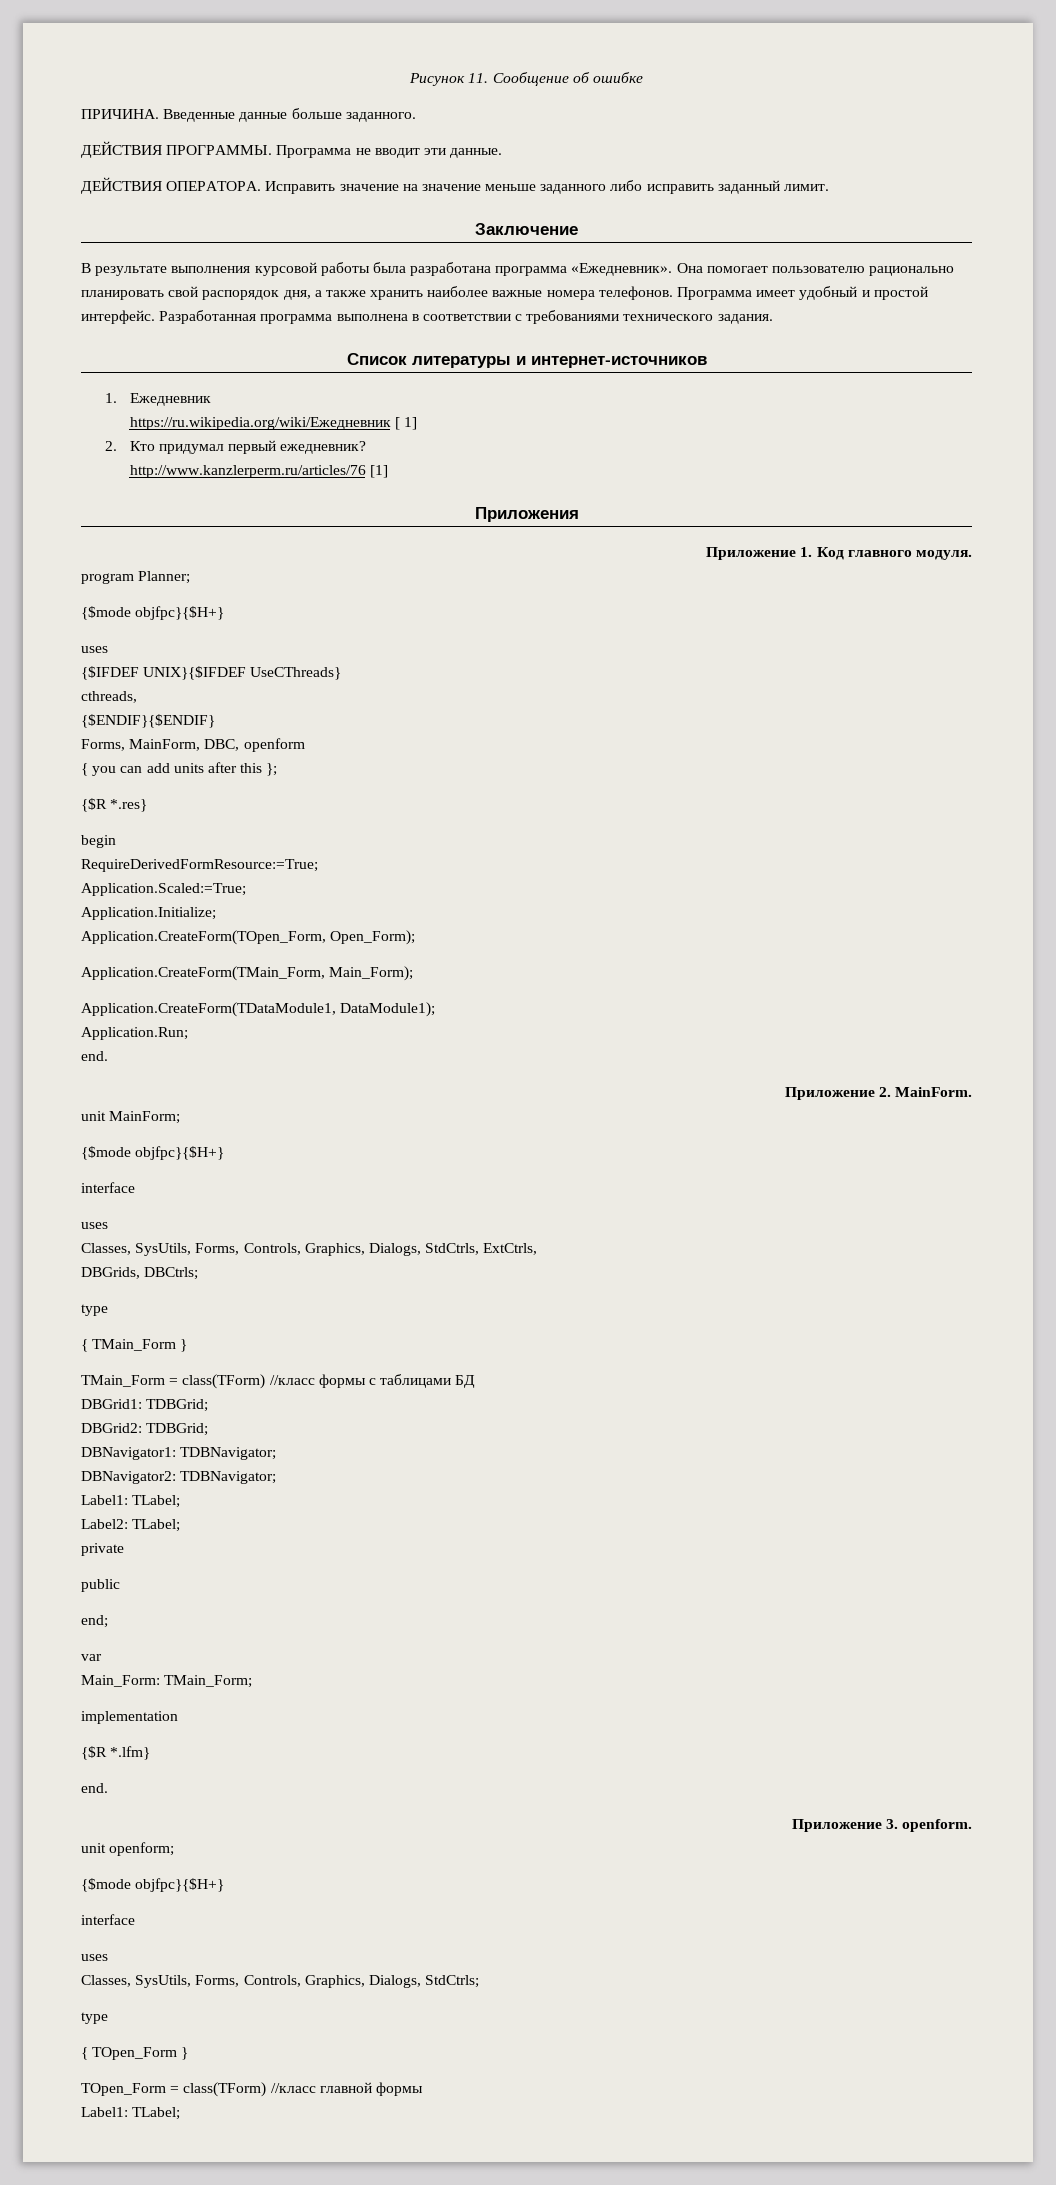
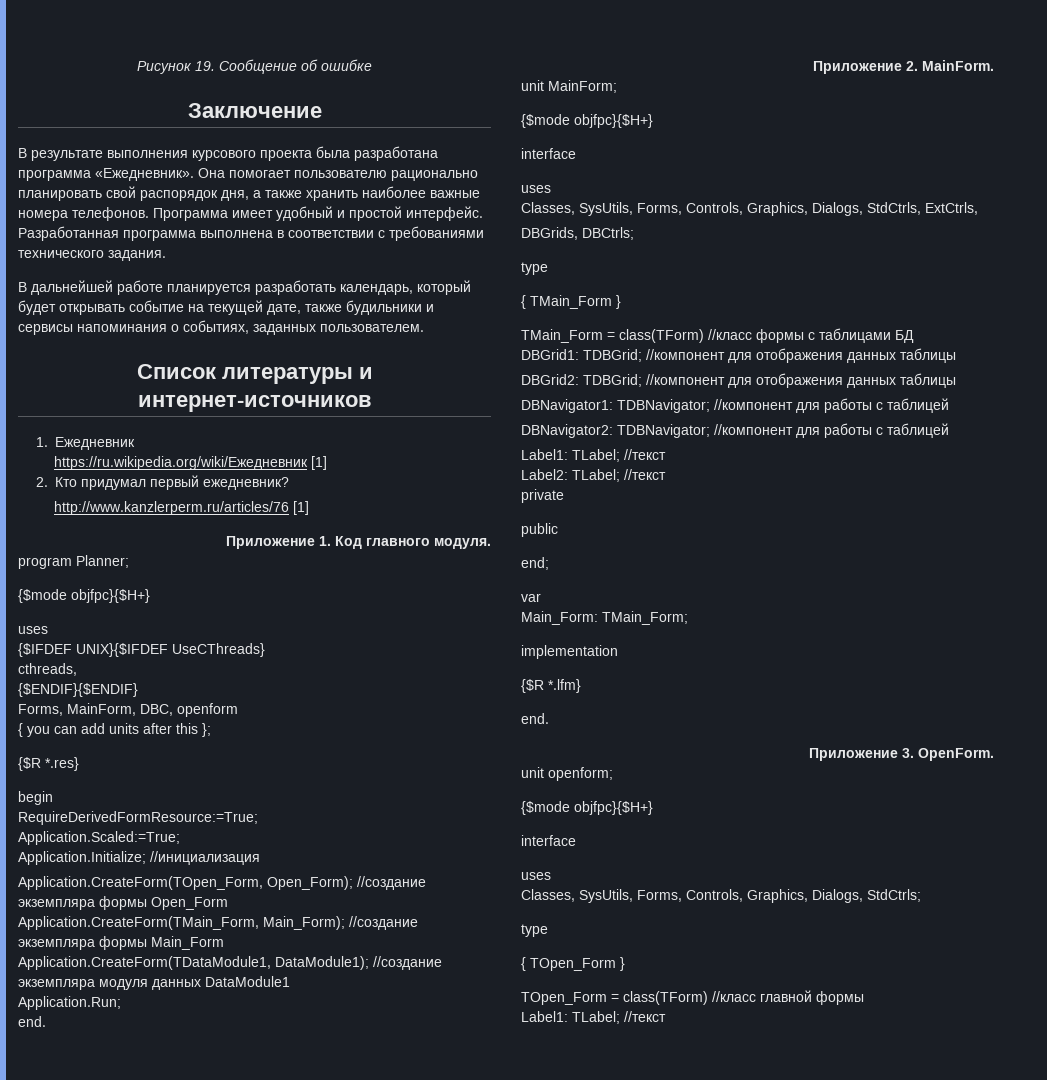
[468,73,489,83] 11. -> [195,61,215,71] 19.
[81,108,416,122] [81,141,503,158] [81,177,830,194] // ПРИЧИНА. Введенные данные больше заданного. // ДЕЙСТВИЯ ПРОГРАММЫ. Программа не вводит эти данные. // ДЕЙСТВИЯ ОПЕРАТОРА. Исправить значение на значение меньше заданного либо исправить заданный лимит. -> (372, 65) none
[254,262,370,276] курсовой работы -> [192,150,312,161] курсового проекта
(773, 319) none -> [18,280,471,295] [18,300,434,315] [18,320,424,335] // В дальнейшей работе планируется разработать календарь, который будет открывать событие на текущей дате, также будильники и сервисы напоминания о событиях, заданных пользователем.
[394,417,417,430] [ 1] -> [311,456,328,470] [1]
[474,507,579,522] // Приложения -> (310, 508) none
(216, 913) none -> [150,851,260,865] //инициализация
[81,966,414,981] [81,1002,436,1017] // Application.CreateForm(TMain_Form, Main_Form); // Application.CreateForm(TDataModule1, DataModule1); -> [357,876,426,890] [18,896,228,910] [18,916,418,930] [18,936,224,950] [18,956,442,970] [18,976,290,990] //создание экземпляра формы Open_Form // Application.CreateForm(TMain_Form, Main_Form); //создание экземпляра формы Main_Form // Application.CreateForm(TDataModule1, DataModule1); //создание экземпляра модуля данных DataModule1
[81,1423,209,1436] [81,1447,277,1460] [81,1471,277,1484] [81,1495,181,1508] // DBGrid2: TDBGrid; // DBNavigator1: TDBNavigator; // DBNavigator2: TDBNavigator; // Label1: TLabel; -> [646,348,956,363] [521,373,956,388] [521,398,949,413] [521,423,949,438] [521,449,666,462] //компонент для отображения данных таблицы // DBGrid2: TDBGrid; //компонент для отображения данных таблицы // DBNavigator1: TDBNavigator; //компонент для работы с таблицей // DBNavigator2: TDBNavigator; //компонент для работы с таблицей // Label1: TLabel; //текст
(181, 1525) none -> [624,469,666,480] //текст
[901,1819,972,1832] openform. -> [918,748,994,761] OpenForm.
(181, 2113) none -> [624,1011,666,1022] //текст

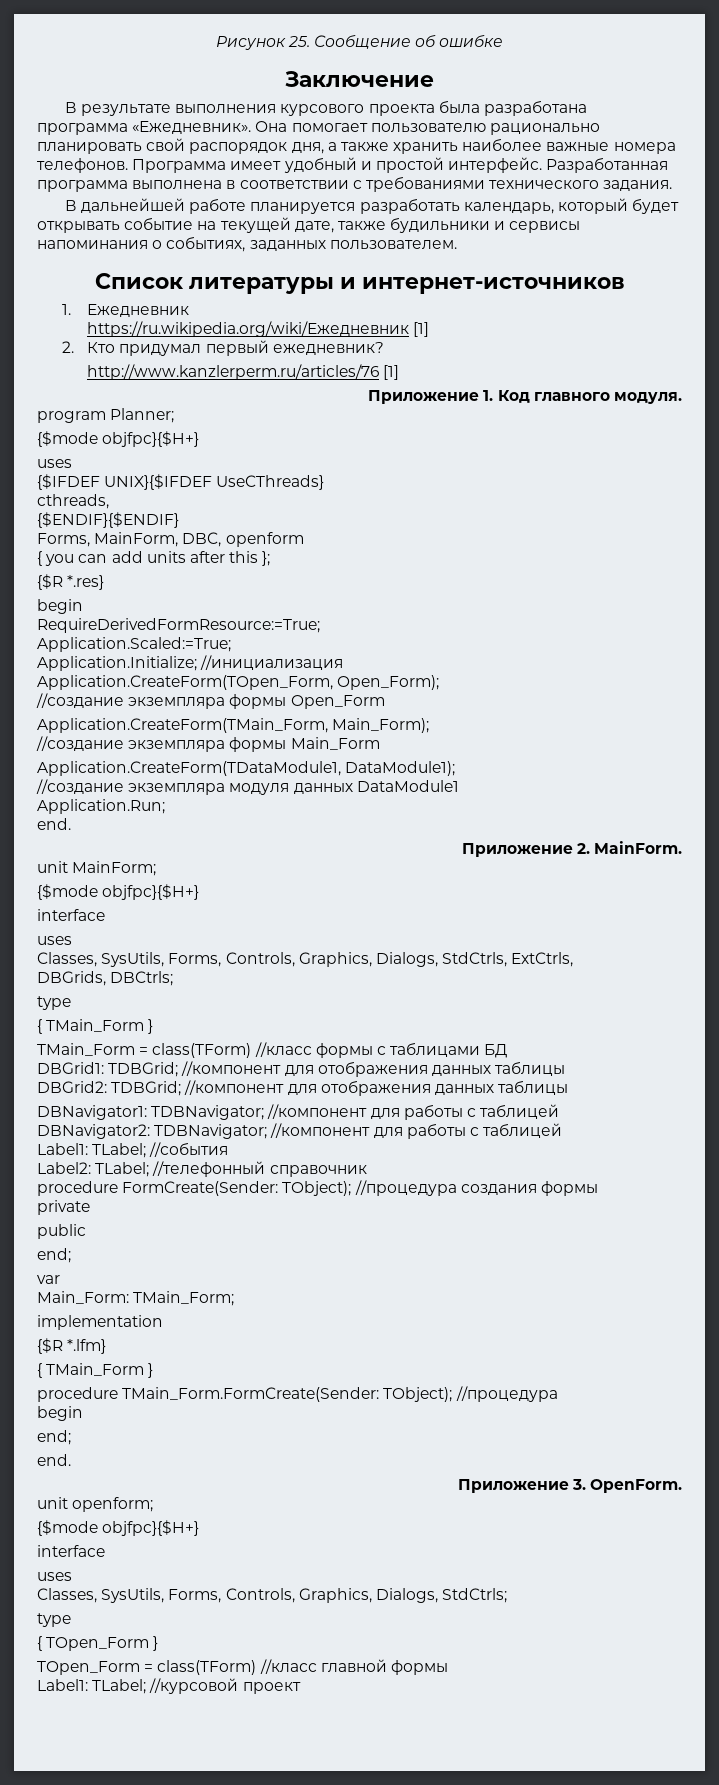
[195,61,215,71] 19. -> [287,36,310,47] 25.
(353, 883) none -> (440, 682) //
(345, 923) none -> (430, 725) //
(369, 963) none -> (456, 768) //
[624,449,666,460] //текст -> [149,1142,229,1157] //события
[624,469,666,480] //текст -> [152,1161,367,1177] [37,1180,598,1196] //телефонный справочник // procedure FormCreate(Sender: TObject); //процедура создания формы
(581, 686) none -> [37,1363,154,1378] [37,1386,558,1402] [37,1406,83,1421] [37,1430,71,1445] // { TMain_Form } // procedure TMain_Form.FormCreate(Sender: TObject); //процедура // begin // end;
[624,1011,666,1022] //текст -> [149,1678,301,1694] //курсовой проект

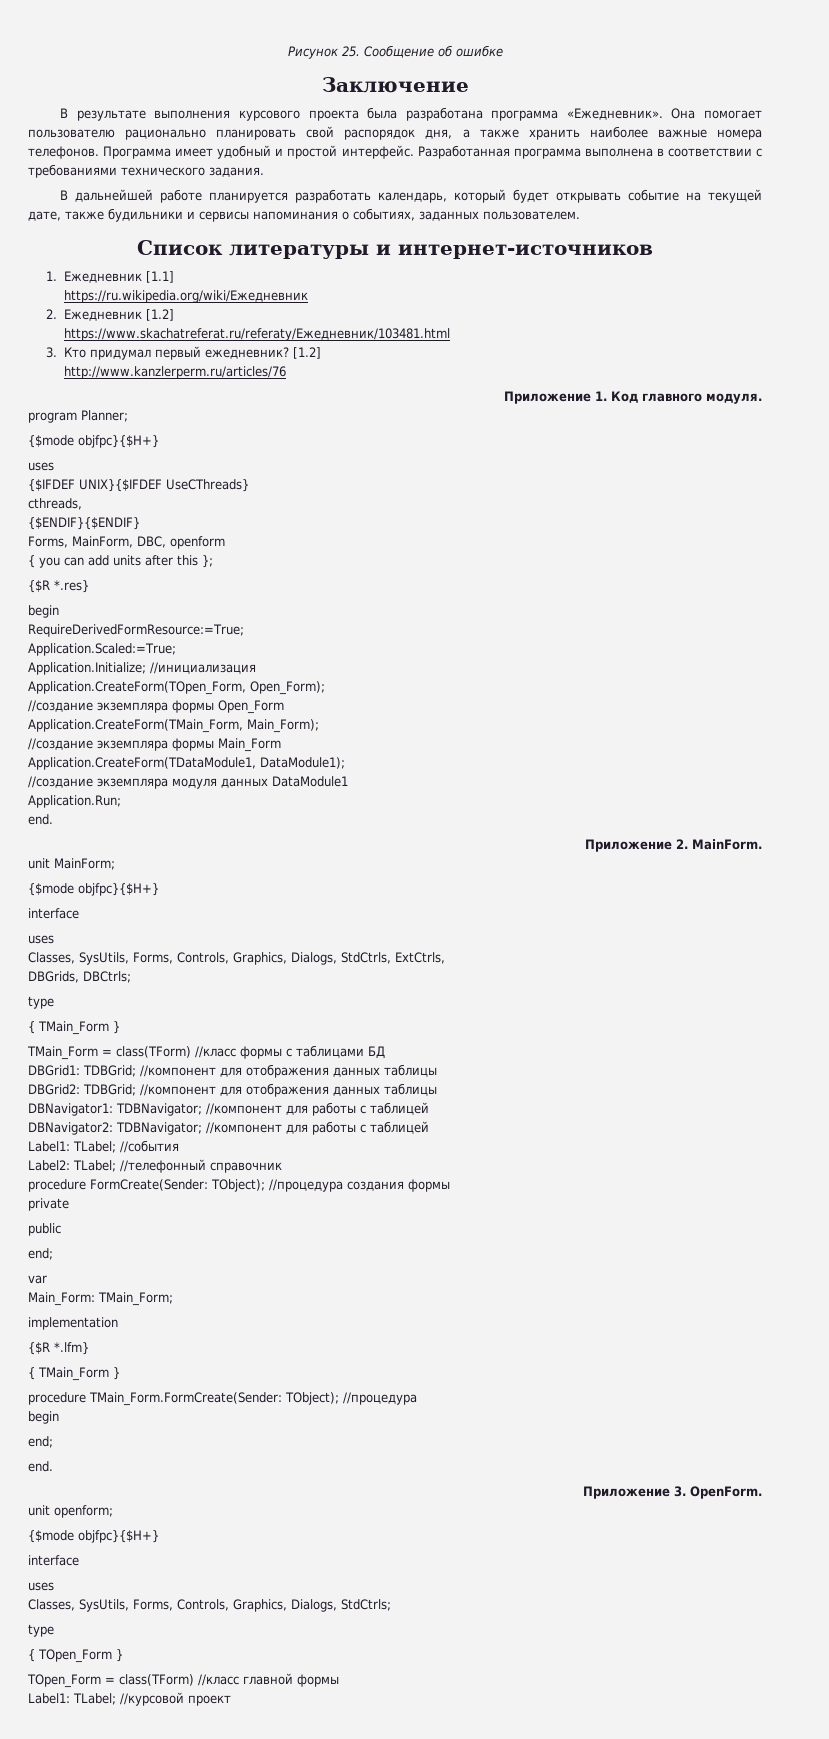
(190, 310) none -> [145,271,174,283] [1.1]
[413,322,430,337] [62,341,75,353] [1] // 2. -> [45,309,174,321] [63,328,450,341] [45,347,57,358] // 2. Ежедневник [1.2] // https://www.skachatreferat.ru/referaty/Ежедневник/103481.html // 3.
(384, 348) none -> [292,347,321,359] [1.2]
[383,365,400,380] [1] -> (286, 372) none

